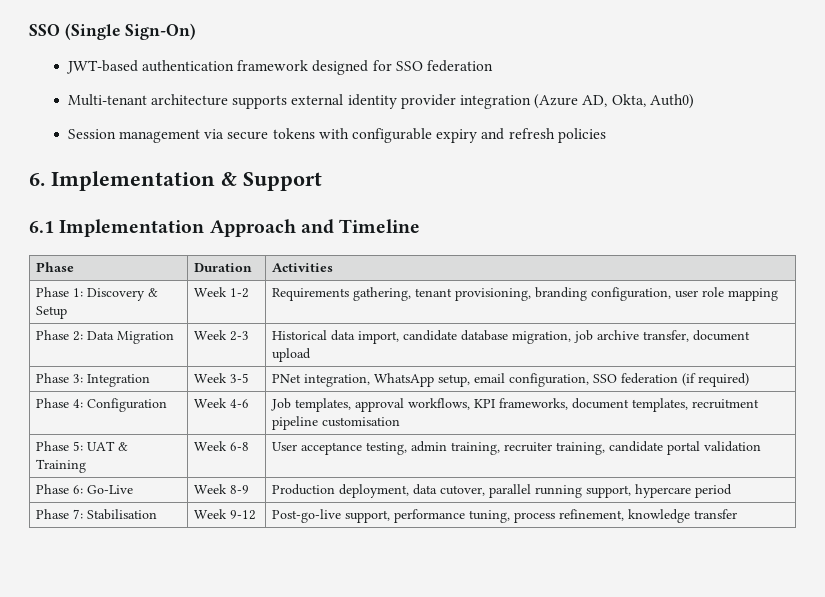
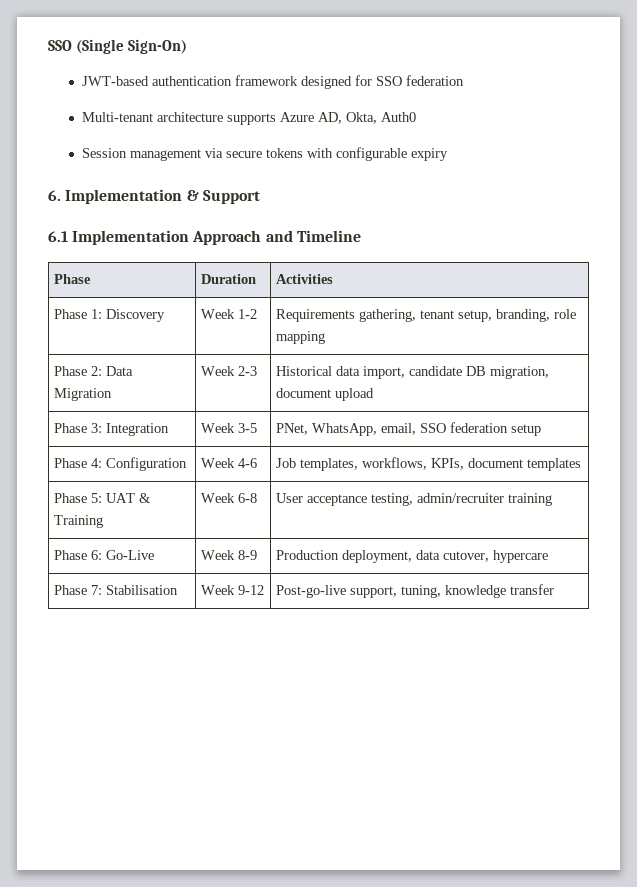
[291,94,579,109] external identity provider integration (Azure -> [280,112,315,122] Azure
[649,94,694,109] Auth0) -> [381,112,417,122] Auth0
[481,128,606,143] and refresh policies -> (449, 154) none
[148,288,159,297] [36,306,68,319] & Setup -> (166, 315) none
[455,287,699,301] provisioning, branding configuration, user -> [458,309,551,322] setup, branding,
[461,330,690,344] database migration, job archive transfer, -> [466,366,550,379] DB migration,
[272,373,750,387] PNet integration, WhatsApp setup, email configuration, SSO federation (if required) -> [276,422,542,436] PNet, WhatsApp, email, SSO federation setup
[355,398,760,412] [272,416,401,430] approval workflows, KPI frameworks, document templates, recruitment pipeline customisation -> [362,457,582,471] workflows, KPIs, document templates
[411,441,762,455] admin training, recruiter training, candidate portal validation -> [417,493,553,506] admin/recruiter training
[489,484,632,498] parallel running support, -> (490, 556) none
[695,484,733,498] period -> (549, 556) none
[394,509,625,523] performance tuning, process refinement, -> [401,585,442,598] tuning,

